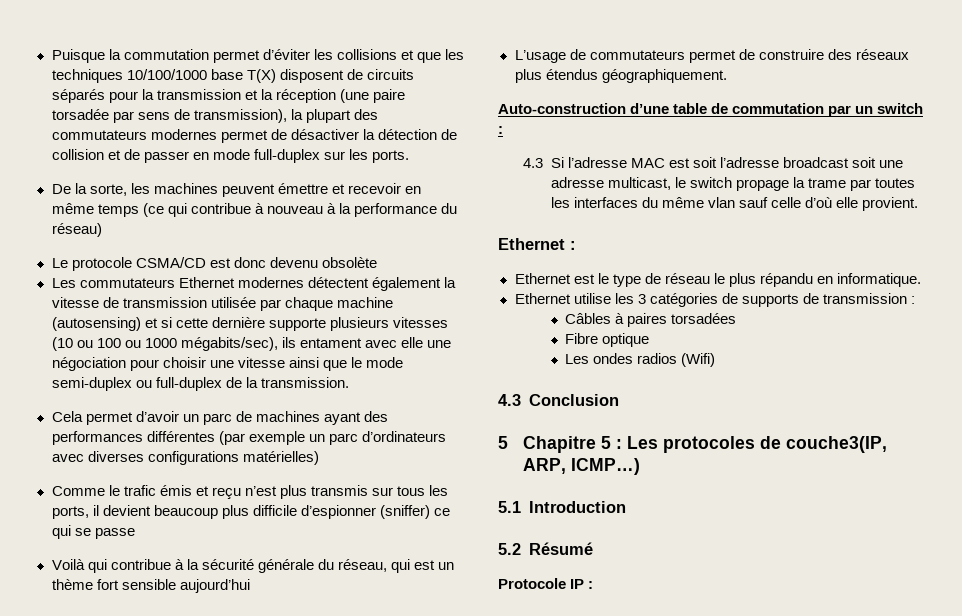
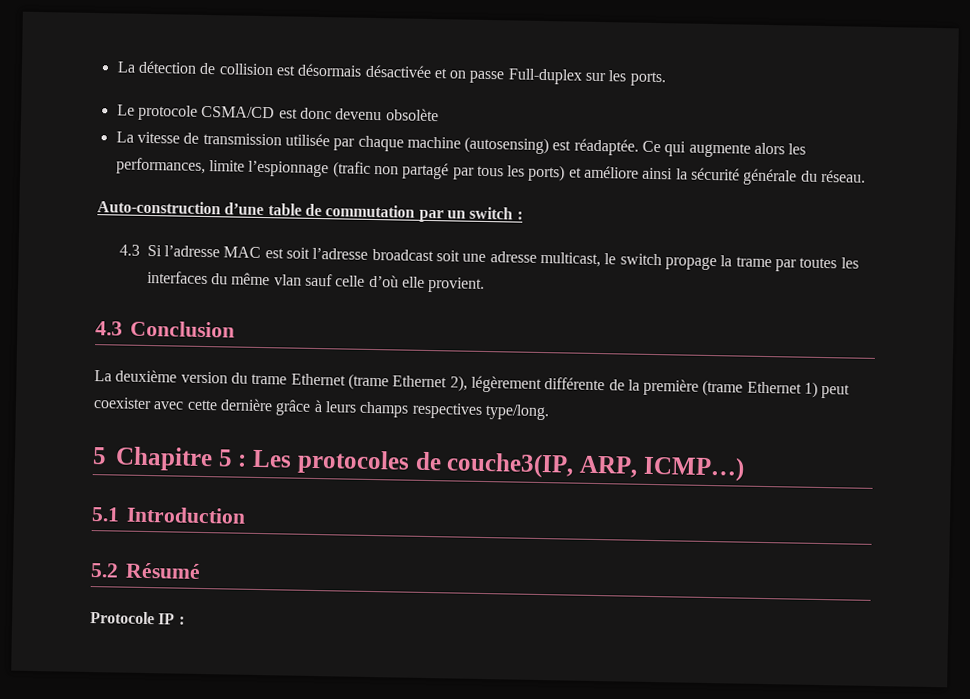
[51,49,464,63] [51,69,414,83] [51,89,405,103] [51,109,378,123] [51,129,457,143] [51,149,409,163] [51,183,421,197] [51,203,458,217] [51,223,102,237] Puisque la commutation permet d’éviter les collisions et que les techniques 10/100/1000 base T(X) disposent de circuits séparés pour la transmission et la réception (une paire torsadée par sens de transmission), la plupart des commutateurs modernes permet de désactiver la détection de collision et de passer en mode full-duplex sur les ports. // De la sorte, les machines peuvent émettre et recevoir en même temps (ce qui contribue à nouveau à la performance du réseau) -> [116,60,666,87] La détection de collision est désormais désactivée et on passe Full-duplex sur les ports.
[51,277,456,291] Les commutateurs Ethernet modernes détectent également la -> [115,131,134,143] La
[144,317,448,331] [51,337,452,351] [51,357,403,371] [51,377,349,391] [51,411,388,425] [51,431,446,445] [51,451,319,465] [51,485,449,499] [51,505,450,519] [51,525,135,539] [51,559,455,573] [51,579,250,593] [514,49,909,63] [514,69,727,83] et si cette dernière supporte plusieurs vitesses (10 ou 100 ou 1000 mégabits/sec), ils entament avec elle une négociation pour choisir une vitesse ainsi que le mode semi-duplex ou full-duplex de la transmission. // Cela permet d’avoir un parc de machines ayant des performances différentes (par exemple un parc d’ordinateurs avec diverses configurations matérielles) // Comme le trafic émis et reçu n’est plus transmis sur tous les ports, il devient beaucoup plus difficile d’espionner (sniffer) ce qui se passe // Voilà qui contribue à la sécurité générale du réseau, qui est un thème fort sensible aujourd’hui // L’usage de commutateurs permet de construire des réseaux plus étendus géographiquement. -> [552,138,807,158] [115,157,867,186] est réadaptée. Ce qui augmente alors les performances, limite l’espionnage (trafic non partagé par tous les ports) et améliore ainsi la sécurité générale du réseau.
[498,238,576,250] [514,273,921,287] [514,293,915,307] [565,313,737,327] [565,333,650,347] [565,353,716,367] [498,394,619,406] Ethernet : // Ethernet est le type de réseau le plus répandu en informatique. // Ethernet utilise les 3 catégories de supports de transmission : // Câbles à paires torsadées // Fibre optique // Les ondes radios (Wifi) // 4.3 Conclusion -> [95,320,235,338] [94,369,851,399] [93,397,550,421] 4.3 Conclusion // La deuxième version du trame Ethernet (trame Ethernet 2), légèrement différente de la première (trame Ethernet 1) peut coexister avec cette dernière grâce à leurs champs respectives type/long.

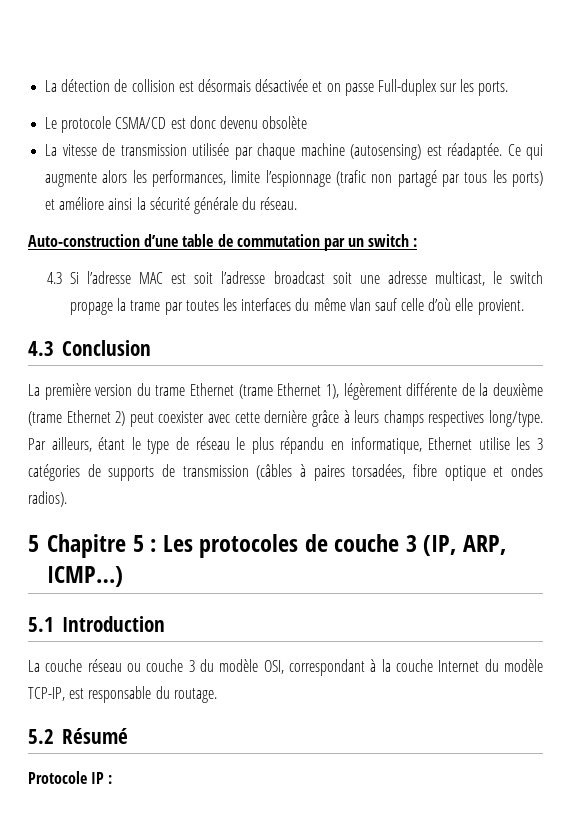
[115,369,178,383] deuxième -> [44,383,91,400] première
[449,375,468,392] 2), -> [325,384,339,399] 1),
[643,378,819,398] première (trame Ethernet 1) -> [493,383,544,396] [28,410,126,426] deuxième (trame Ethernet 2)
[484,404,550,421] type/long. -> [489,410,544,427] [28,437,544,454] [28,464,543,481] [28,491,67,507] long/type. Par ailleurs, étant le type de réseau le plus répandu en informatique, Ethernet utilise les 3 catégories de supports de transmission (câbles à paires torsadées, fibre optique et ondes radios).
[446,452,575,479] couche3(IP, -> [334,534,457,556] couche 3 (IP,
(246, 515) none -> [28,659,543,676] [28,686,217,703] // La couche réseau ou couche 3 du modèle OSI, correspondant à la couche Internet du modèle TCP-IP, est responsable du routage.

